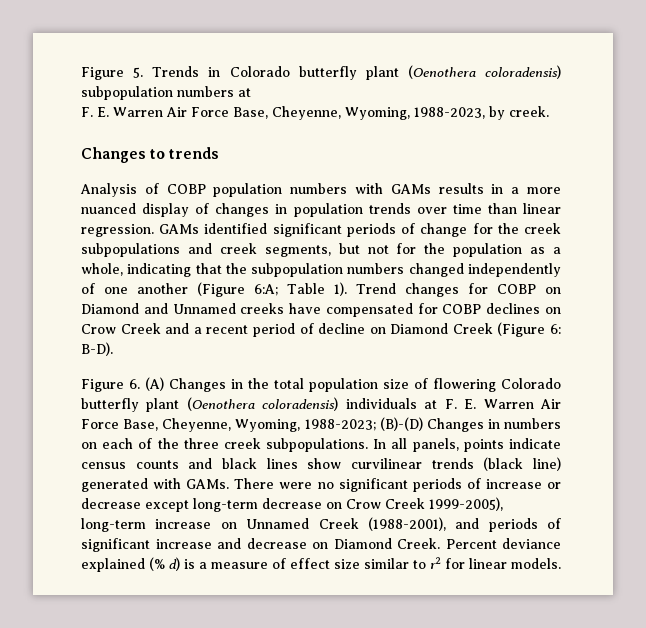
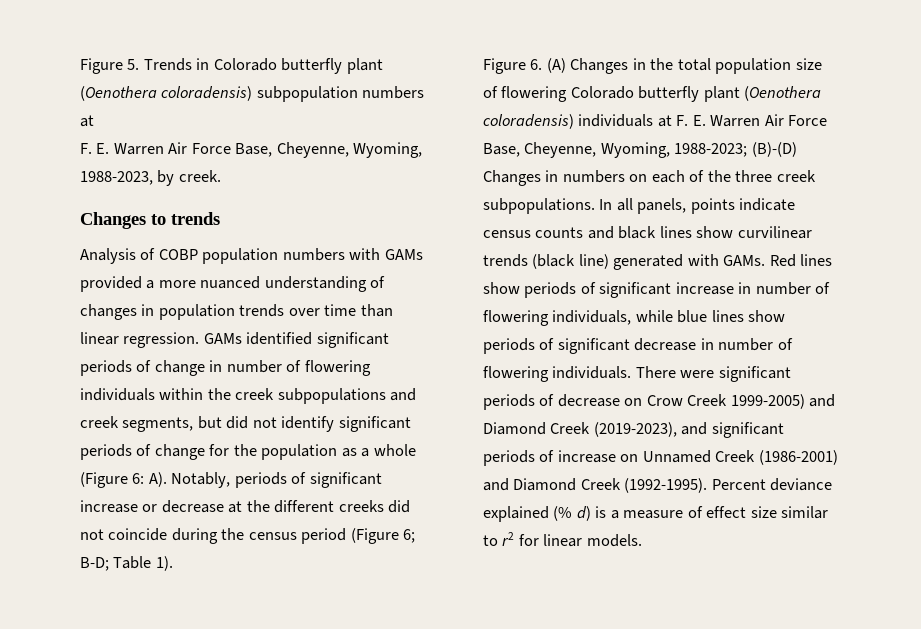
[438,183,504,194] results in -> [80,276,142,292] provided
[142,203,190,217] display -> [264,276,367,292] understanding
[472,223,493,234] for -> [209,360,371,376] [80,388,204,401] in number of flowering individuals within
[367,245,389,254] not -> [226,416,411,432] [80,444,205,460] did not identify significant periods of change
[81,263,561,277] [81,282,561,297] [81,303,561,317] [81,322,561,337] [81,342,113,356] whole, indicating that the subpopulation numbers changed independently of one another (Figure 6:A; Table 1). Trend changes for COBP on Diamond and Unnamed creeks have compensated for COBP declines on Crow Creek and a recent period of decline on Diamond Creek (Figure 6: B-D). -> [373,444,416,456] [80,472,382,488] [80,500,411,513] [80,528,416,544] [80,556,173,571] whole (Figure 6: A). Notably, periods of significant increase or decrease at the different creeks did not coincide during the census period (Figure 6; B-D; Table 1).
[234,478,561,492] [81,497,503,512] [81,517,561,532] [81,538,440,552] There were no significant periods of increase or decrease except long-term decrease on Crow Creek 1999-2005), long-term increase on Unnamed Creek (1988-2001), and periods of significant increase and decrease on Diamond Creek. -> [769,254,833,267] [483,282,831,298] [483,310,786,326] [483,338,793,354] [483,366,791,382] [483,394,836,410] [483,422,784,438] [483,450,838,466] [483,478,708,493] Red lines show periods of significant increase in number of flowering individuals, while blue lines show periods of significant decrease in number of flowering individuals. There were significant periods of decrease on Crow Creek 1999-2005) and Diamond Creek (2019-2023), and significant periods of increase on Unnamed Creek (1986-2001) and Diamond Creek (1992-1995).

